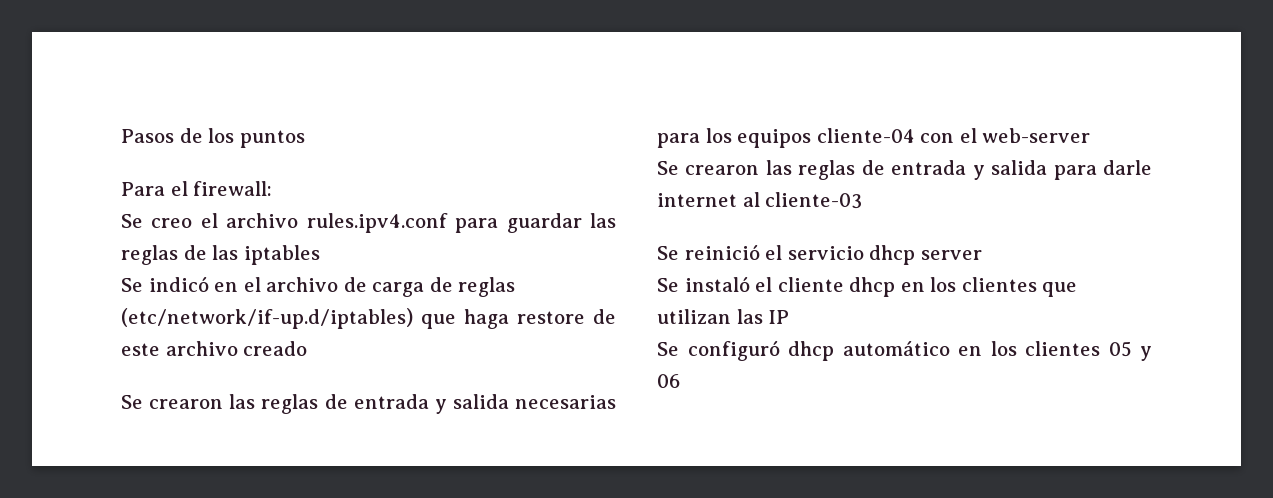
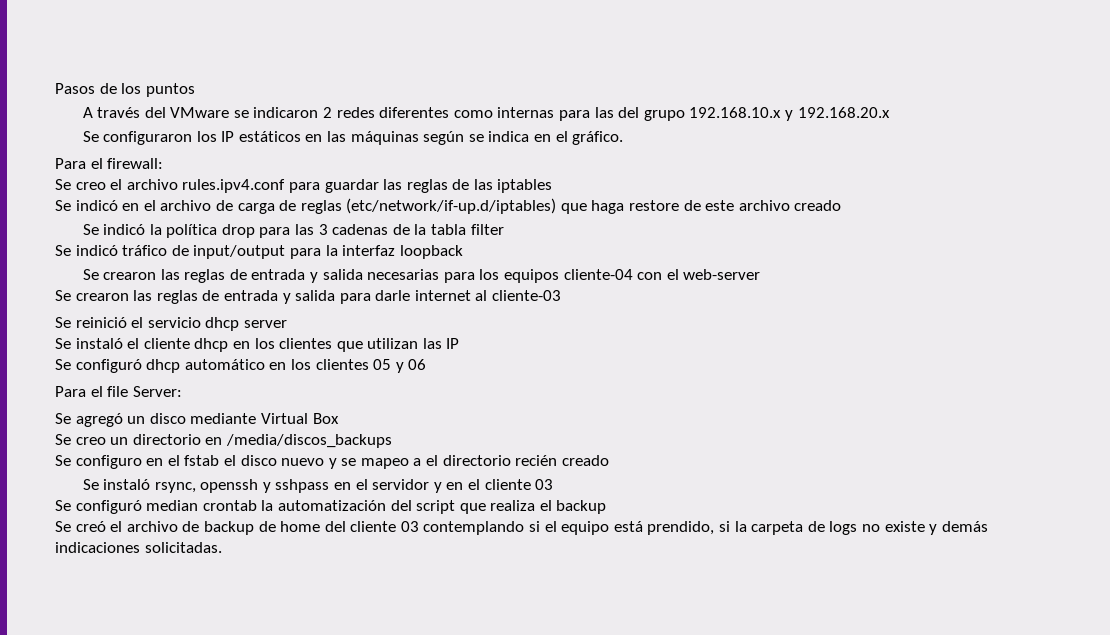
(305, 139) none -> [82,107,890,121] [82,131,624,145] // A través del VMware se indicaron 2 redes diferentes como internas para las del grupo 192.168.10.x y 192.168.20.x // Se configuraron los IP estáticos en las máquinas según se indica en el gráfico.
(308, 348) none -> [82,224,504,238] [55,245,463,259] // Se indicó la política drop para las 3 cadenas de la tabla filter // Se indicó tráfico de input/output para la interfaz loopback
(680, 381) none -> [55,386,182,397] [55,413,339,427] [55,434,392,448] [55,455,609,469] [82,479,554,493] [55,500,607,514] [55,521,988,535] [55,542,222,553] // Para el file Server: // Se agregó un disco mediante Virtual Box // Se creo un directorio en /media/discos_backups // Se configuro en el fstab el disco nuevo y se mapeo a el directorio recién creado // Se instaló rsync, openssh y sshpass en el servidor y en el cliente 03 // Se configuró median crontab la automatización del script que realiza el backup // Se creó el archivo de backup de home del cliente 03 contemplando si el equipo está prendido, si la carpeta de logs no existe y demás indicaciones solicitadas.

